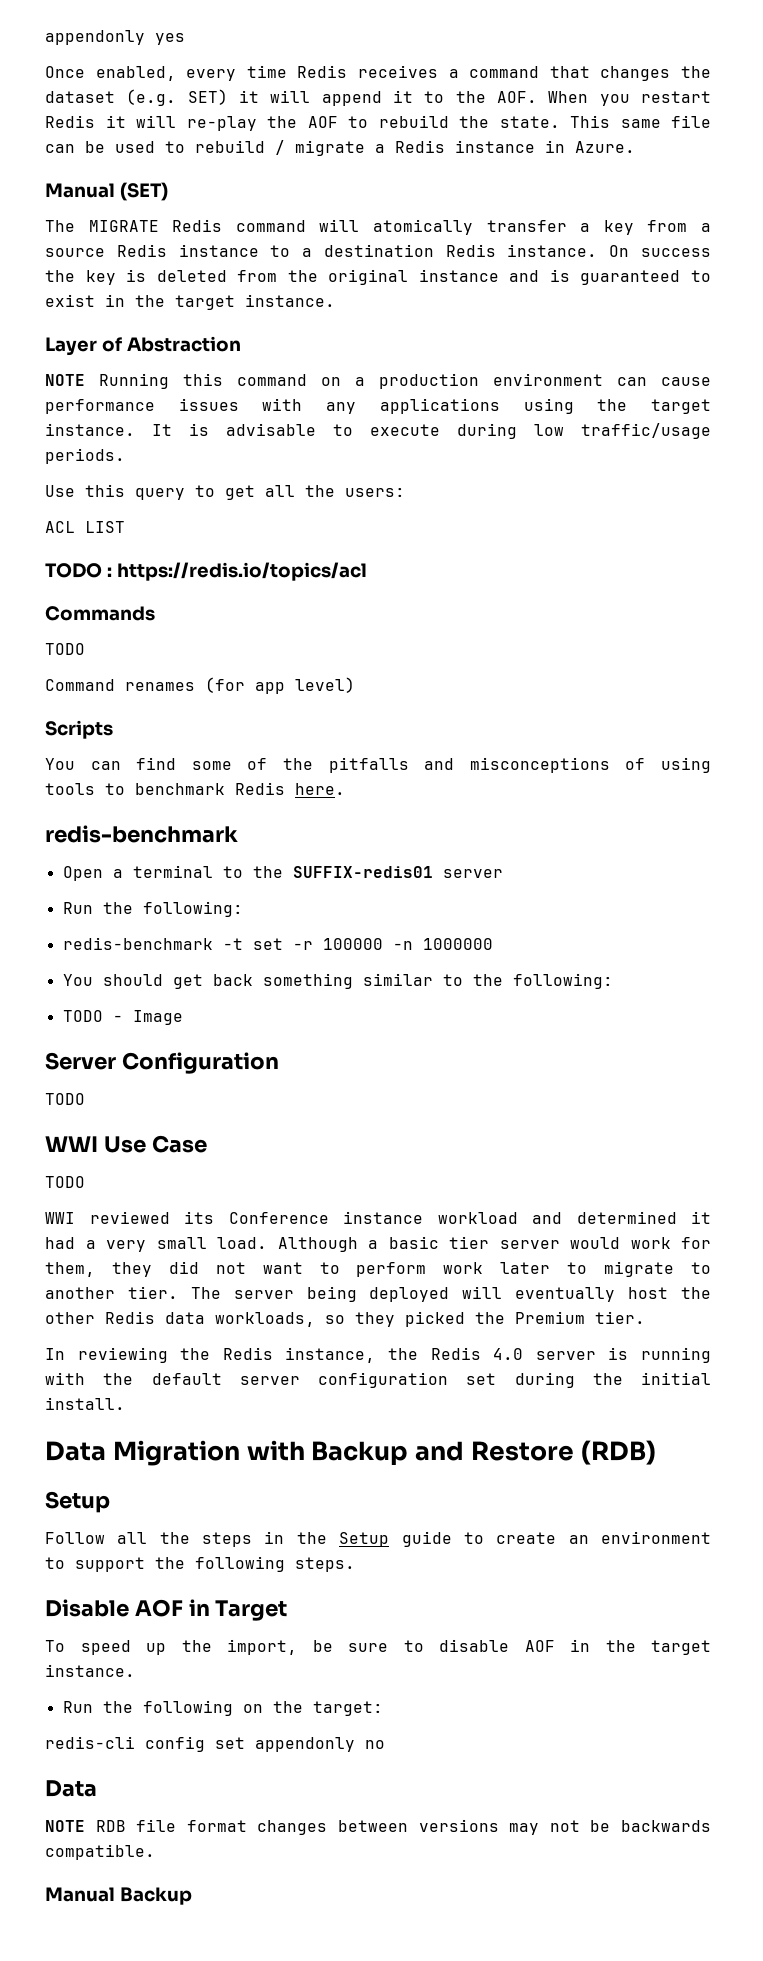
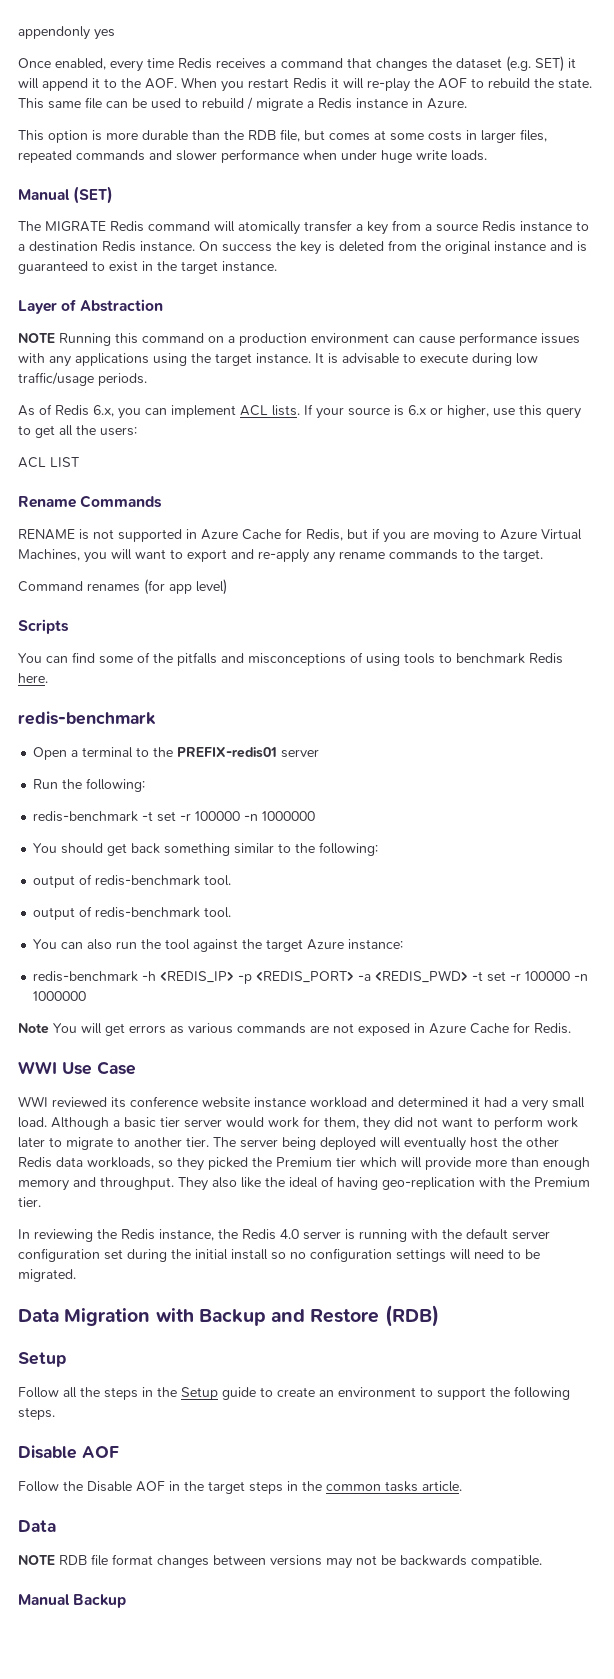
(635, 147) none -> [18,129,547,143] [18,149,487,163] // This option is more durable than the RDB file, but comes at some costs in larger files, repeated commands and slower performance when under huge write loads.
[45,485,75,497] Use -> [18,404,515,419] As of Redis 6.x, you can implement ACL lists. If your source is 6.x or higher, use
[45,562,367,581] [45,606,155,621] [45,643,85,655] TODO : https://redis.io/topics/acl // Commands // TODO -> [18,495,163,508] [18,528,582,543] [18,549,543,563] Rename Commands // RENAME is not supported in Azure Cache for Redis, but if you are moving to Azure Virtual Machines, you will want to export and re-apply any rename commands to the target.
[292,866,433,878] SUFFIX-redis01 -> [177,747,278,758] PREFIX-redis01
[62,1010,183,1025] [45,1052,279,1074] [45,1093,85,1105] TODO - Image // Server Configuration // TODO -> [33,874,232,888] [33,906,232,920] [33,939,404,952] [33,970,589,984] [33,991,87,1001] [18,1022,571,1036] output of redis-benchmark tool. // output of redis-benchmark tool. // You can also run the tool against the target Azure instance: // redis-benchmark -h <REDIS_IP> -p <REDIS_PORT> -a <REDIS_PWD> -t set -r 100000 -n 1000000 // Note You will get errors as various commands are not exposed in Azure Cache for Redis.
[45,1176,85,1188] // TODO -> (136, 1068) none
[228,1212,329,1224] Conference -> [130,1096,250,1108] conference website
(585, 1317) none -> [336,1157,590,1170] [18,1176,590,1191] tier which will provide more than enough memory and throughput. They also like the ideal of having geo-replication with the Premium
[45,1397,125,1410] install. -> [231,1248,540,1262] [18,1269,76,1282] install so no configuration settings will need to be migrated.
[188,1599,288,1621] [45,1639,711,1655] [45,1664,135,1677] [62,1700,383,1716] [45,1736,385,1752] in Target // To speed up the import, be sure to disable AOF in the target instance. // Run the following on the target: // redis-cli config set appendonly no -> [18,1481,462,1494] // Follow the Disable AOF in the target steps in the common tasks article.

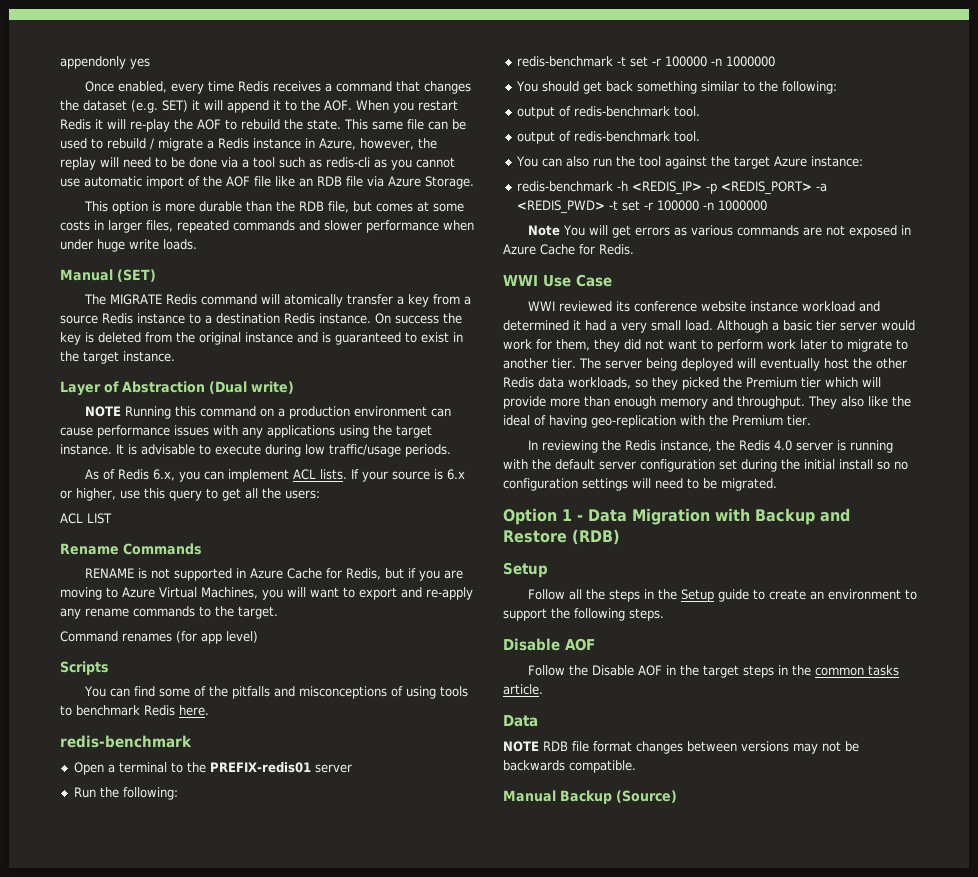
[427,98,467,109] Azure. -> [319,138,437,150] [60,157,455,170] [60,176,474,189] Azure, however, the replay will need to be done via a tool such as redis-cli as you cannot use automatic import of the AOF file like an RDB file via Azure Storage.
(164, 305) none -> [209,381,294,394] (Dual write)
(76, 1275) none -> [503,508,583,525] Option 1 -
(127, 1601) none -> [616,790,677,803] (Source)

